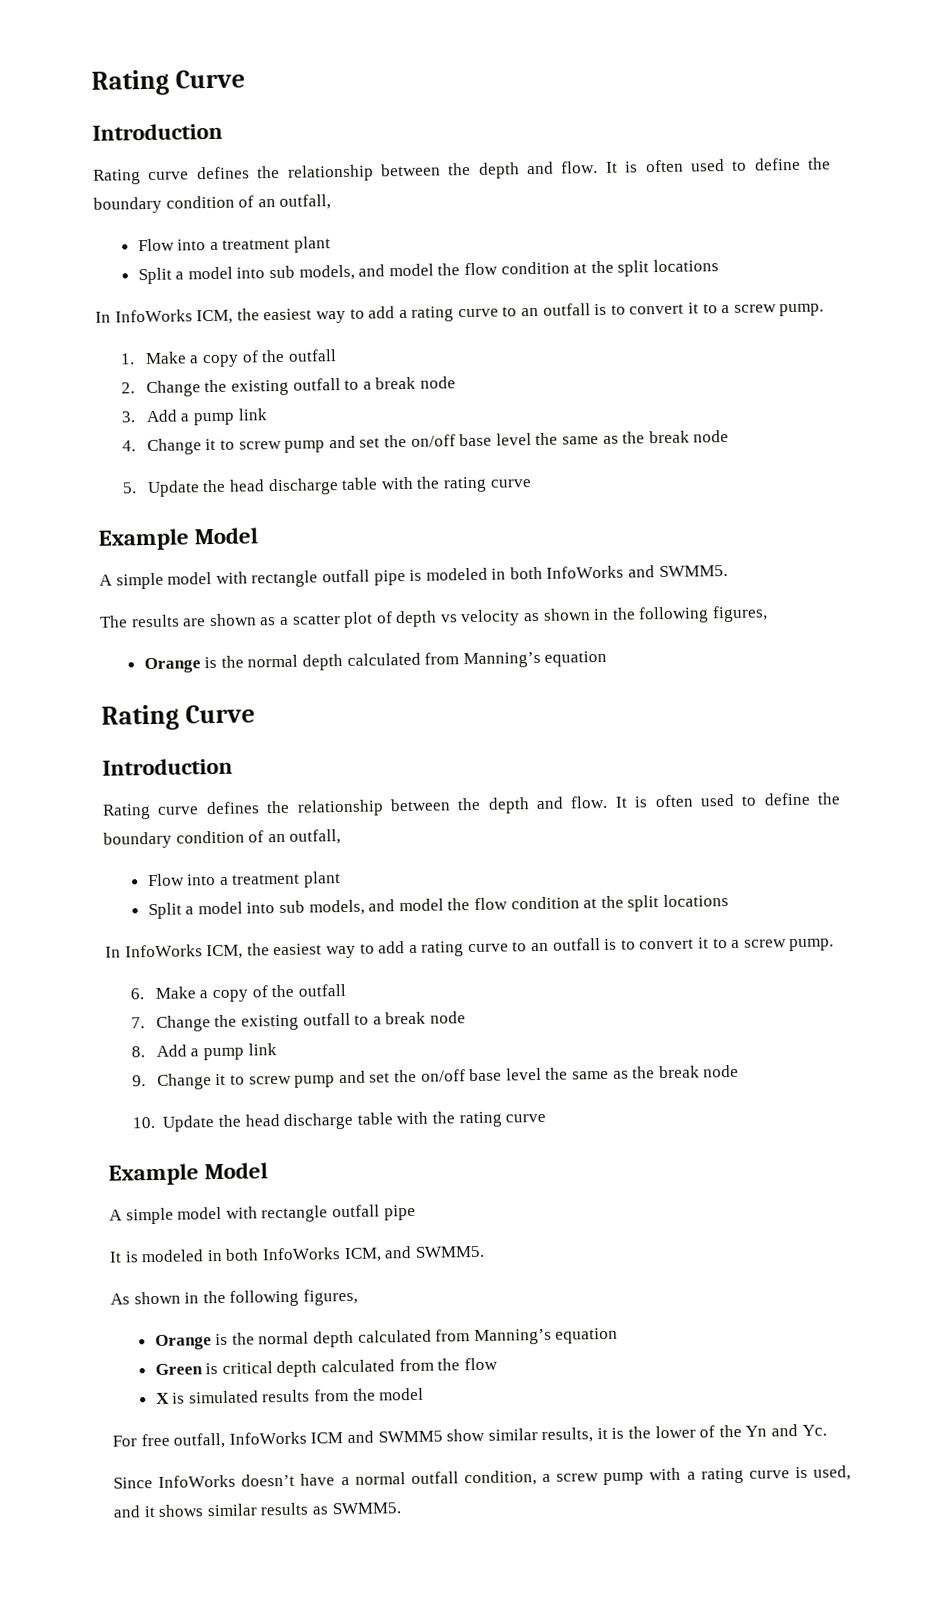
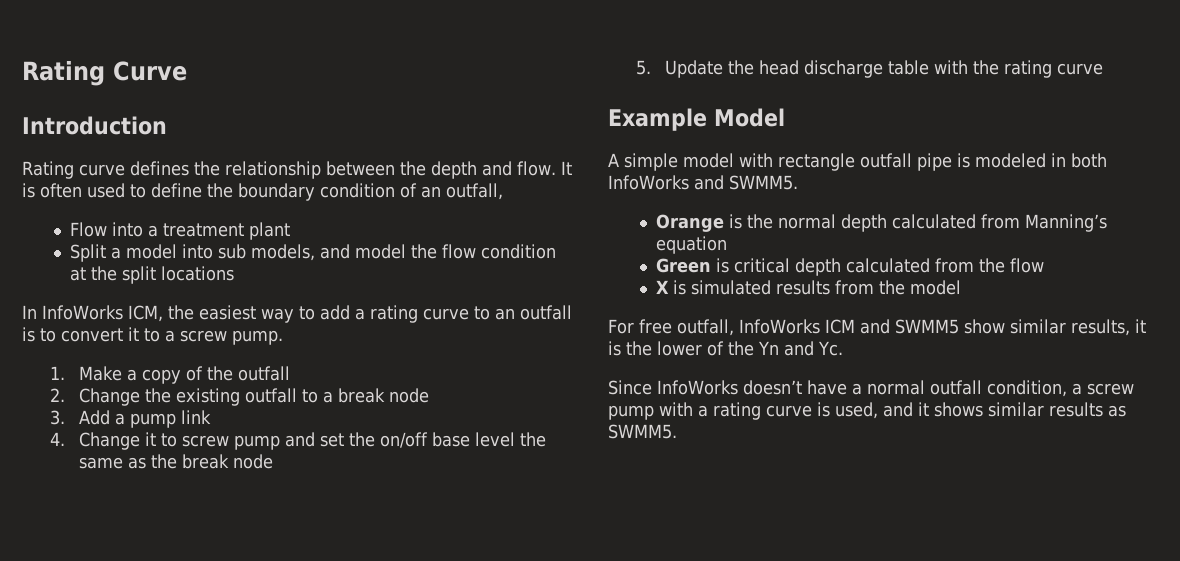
[100,605,769,628] [143,650,608,674] [101,704,255,731] [102,757,233,776] [102,792,841,820] [103,829,342,849] [147,871,341,888] [147,894,729,920] [105,937,835,960] [129,983,346,1003] [130,1011,466,1032] [130,1043,277,1061] [131,1064,740,1090] [131,1111,547,1132] [108,1162,269,1186] [109,1204,416,1225] [109,1245,485,1263] [110,1288,358,1307] // The results are shown as a scatter plot of depth vs velocity as shown in the following figures, // Orange is the normal depth calculated from Manning’s equation // Rating Curve // Introduction // Rating curve defines the relationship between the depth and flow. It is often used to define the boundary condition of an outfall, // Flow into a treatment plant // Split a model into sub models, and model the flow condition at the split locations // In InfoWorks ICM, the easiest way to add a rating curve to an outfall is to convert it to a screw pump. // 6. Make a copy of the outfall // 7. Change the existing outfall to a break node // 8. Add a pump link // 9. Change it to screw pump and set the on/off base level the same as the break node // 10. Update the head discharge table with the rating curve // Example Model // A simple model with rectangle outfall pipe // It is modeled in both InfoWorks ICM, and SWMM5. // As shown in the following figures, -> (798, 182) none

